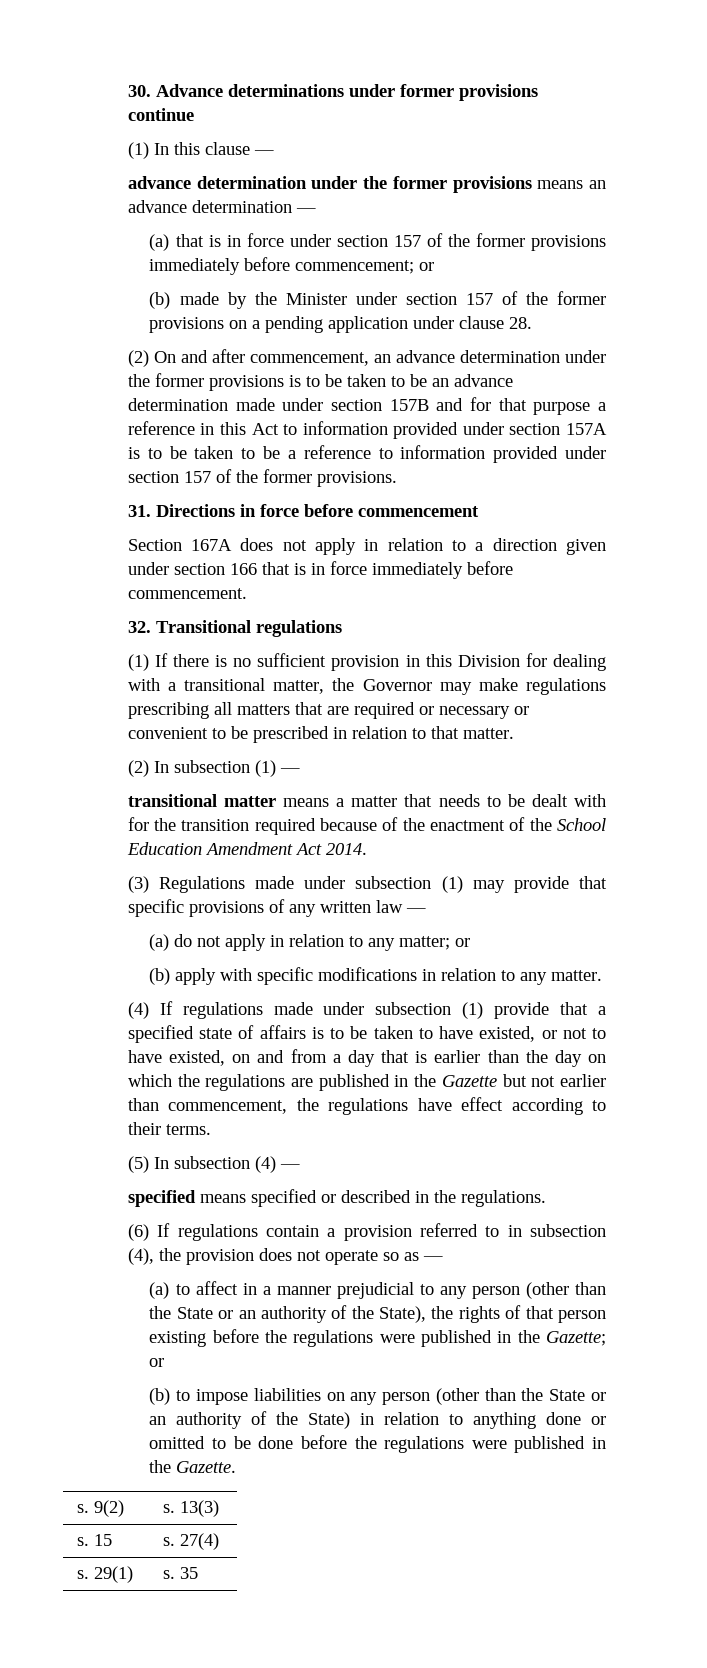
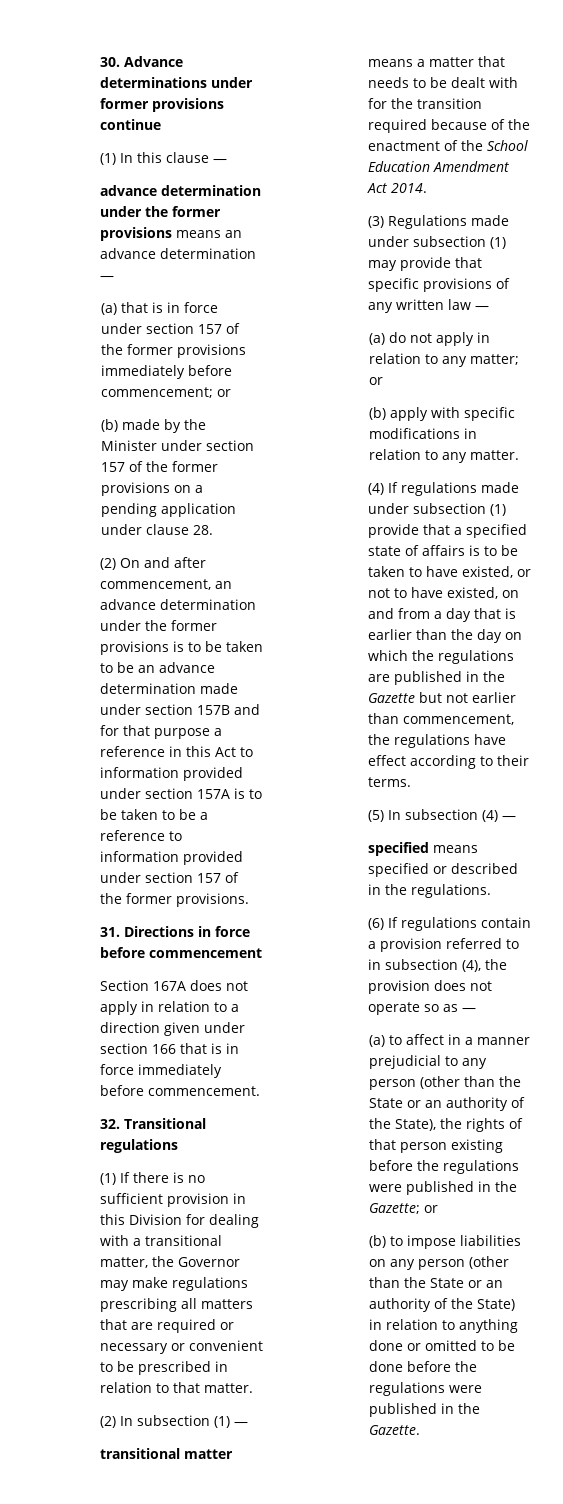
[77,1500,125,1517] [163,1500,220,1517] [77,1534,113,1546] [163,1533,220,1550] [77,1566,134,1583] [163,1567,199,1579] // s. 9(2) | s. 13(3) // s. 15 | s. 27(4) // s. 29(1) | s. 35 -> (421, 1430) none

